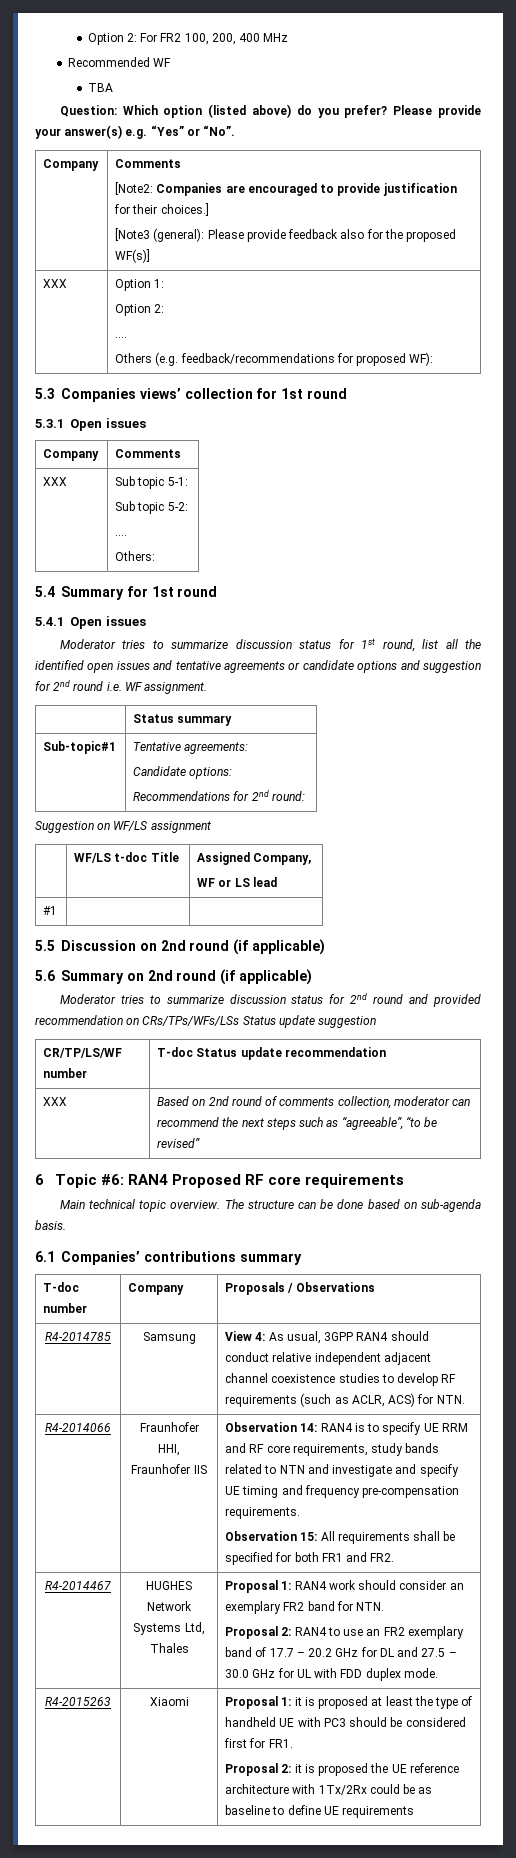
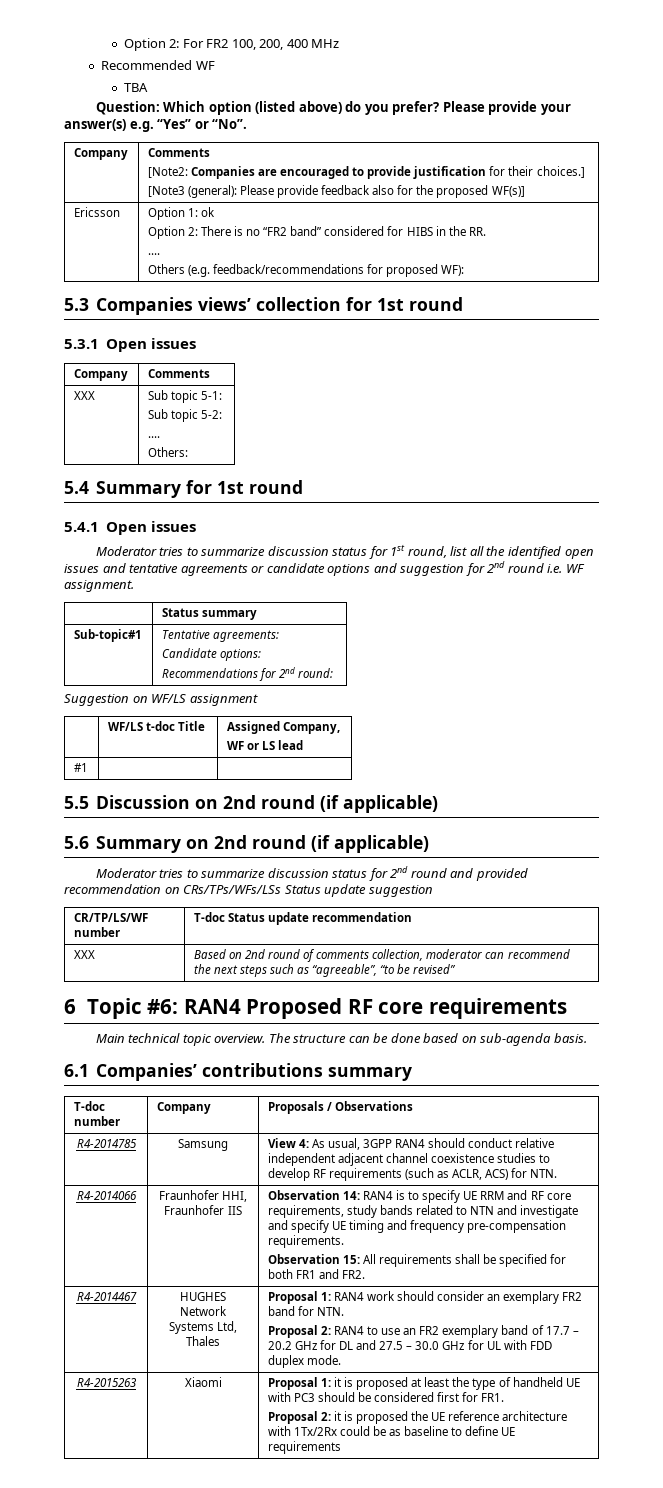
[43,279,68,288] XXX -> [73,207,120,217] Ericsson
[115,304,165,316] // Option 2: -> [200,207,215,217] [147,226,486,239] ok // Option 2: There is no “FR2 band” considered for HIBS in the RR.

